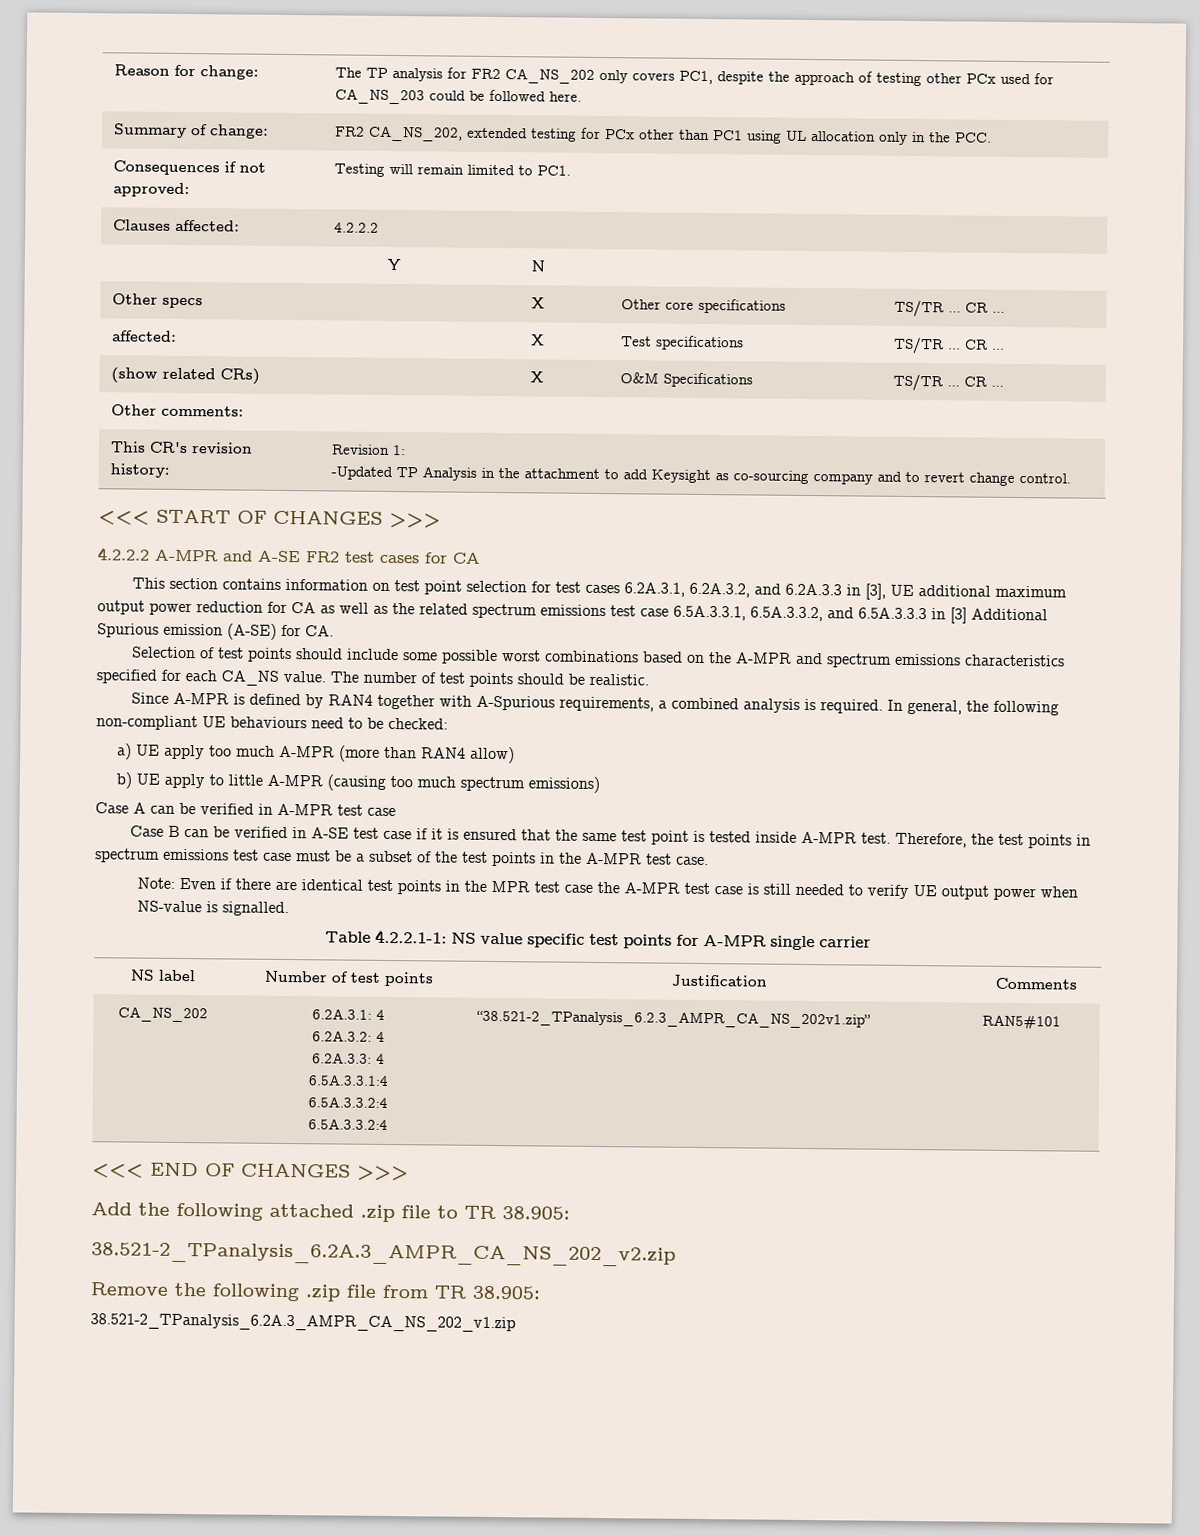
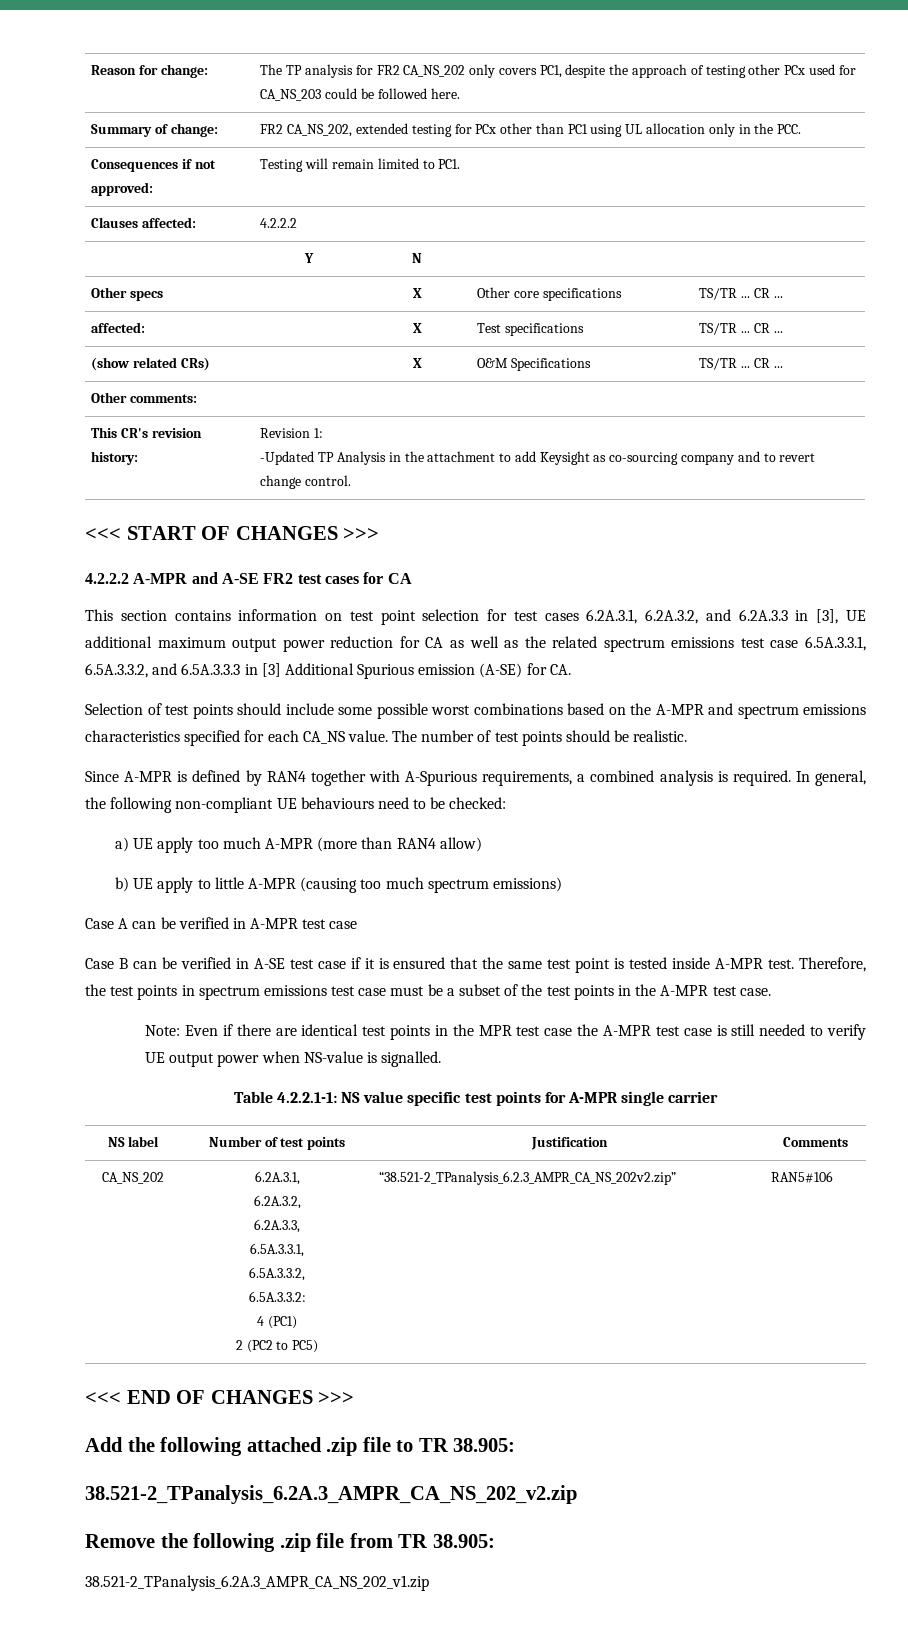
[312,1008,385,1020] [312,1030,385,1042] [312,1052,385,1064] [307,1074,389,1086] [307,1096,388,1108] [307,1118,388,1130] [475,1009,871,1029] [981,1014,1061,1030] 6.2A.3.1: 4 // 6.2A.3.2: 4 // 6.2A.3.3: 4 // 6.5A.3.3.1:4 // 6.5A.3.3.2:4 // 6.5A.3.3.2:4 | “38.521-2_TPanalysis_6.2.3_AMPR_CA_NS_202v1.zip” | RAN5#101 -> [254,1171,300,1185] [253,1195,301,1209] [254,1219,300,1233] [250,1243,304,1257] [249,1267,305,1281] [248,1291,306,1302] [257,1316,297,1329] [235,1340,319,1353] [379,1171,677,1185] [771,1171,834,1183] 6.2A.3.1, // 6.2A.3.2, // 6.2A.3.3, // 6.5A.3.3.1, // 6.5A.3.3.2, // 6.5A.3.3.2: // 4 (PC1) // 2 (PC2 to PC5) | “38.521-2_TPanalysis_6.2.3_AMPR_CA_NS_202v2.zip” | RAN5#106

